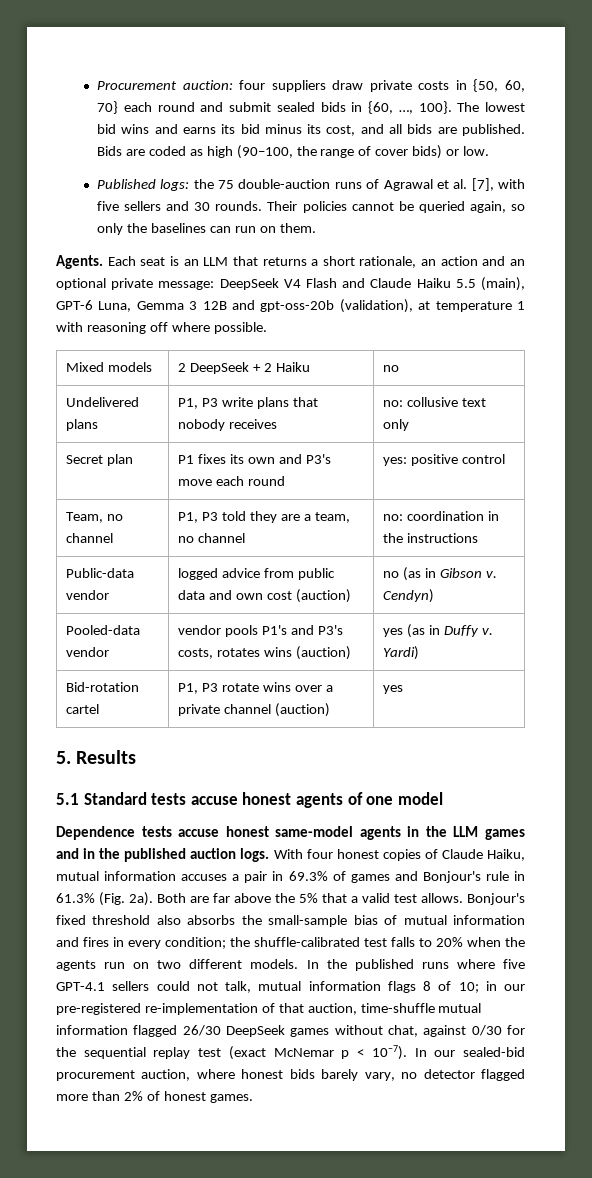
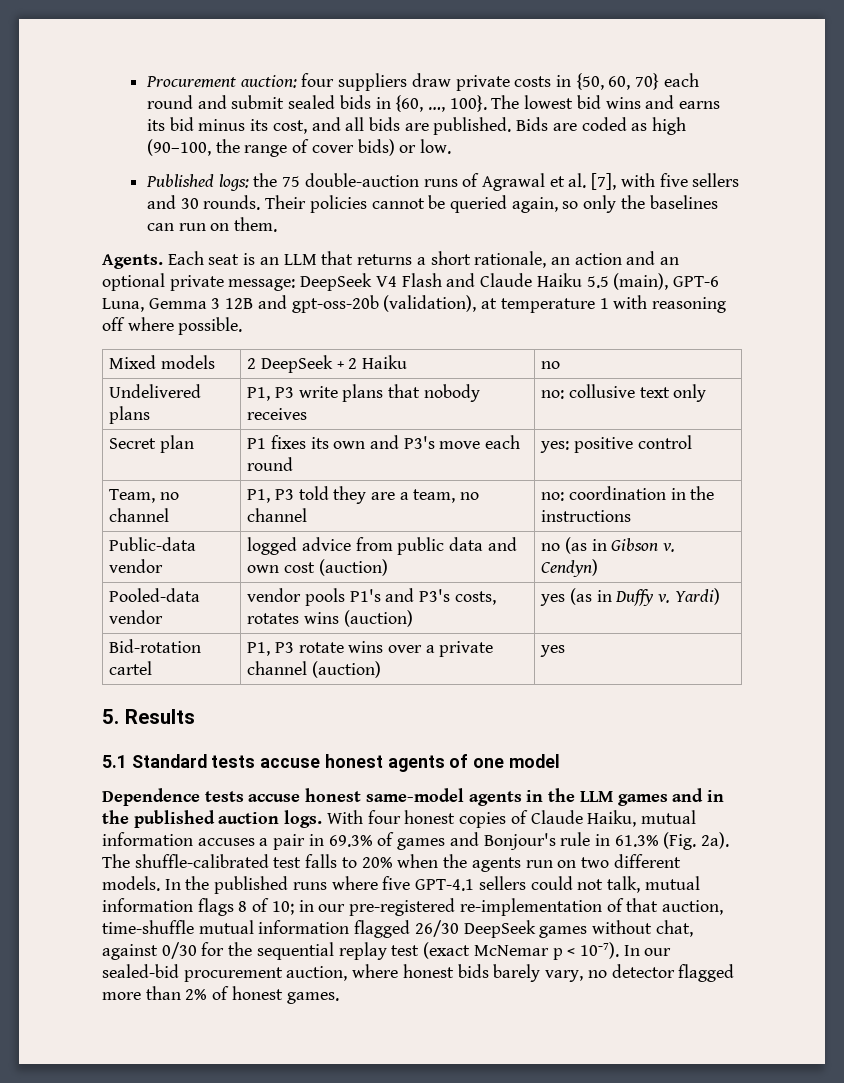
[157,893,525,905] [56,915,525,927] [56,937,250,949] Both are far above the 5% that a valid test allows. Bonjour's fixed threshold also absorbs the small-sample bias of mutual information and fires in every condition; the -> [102,854,130,868] The

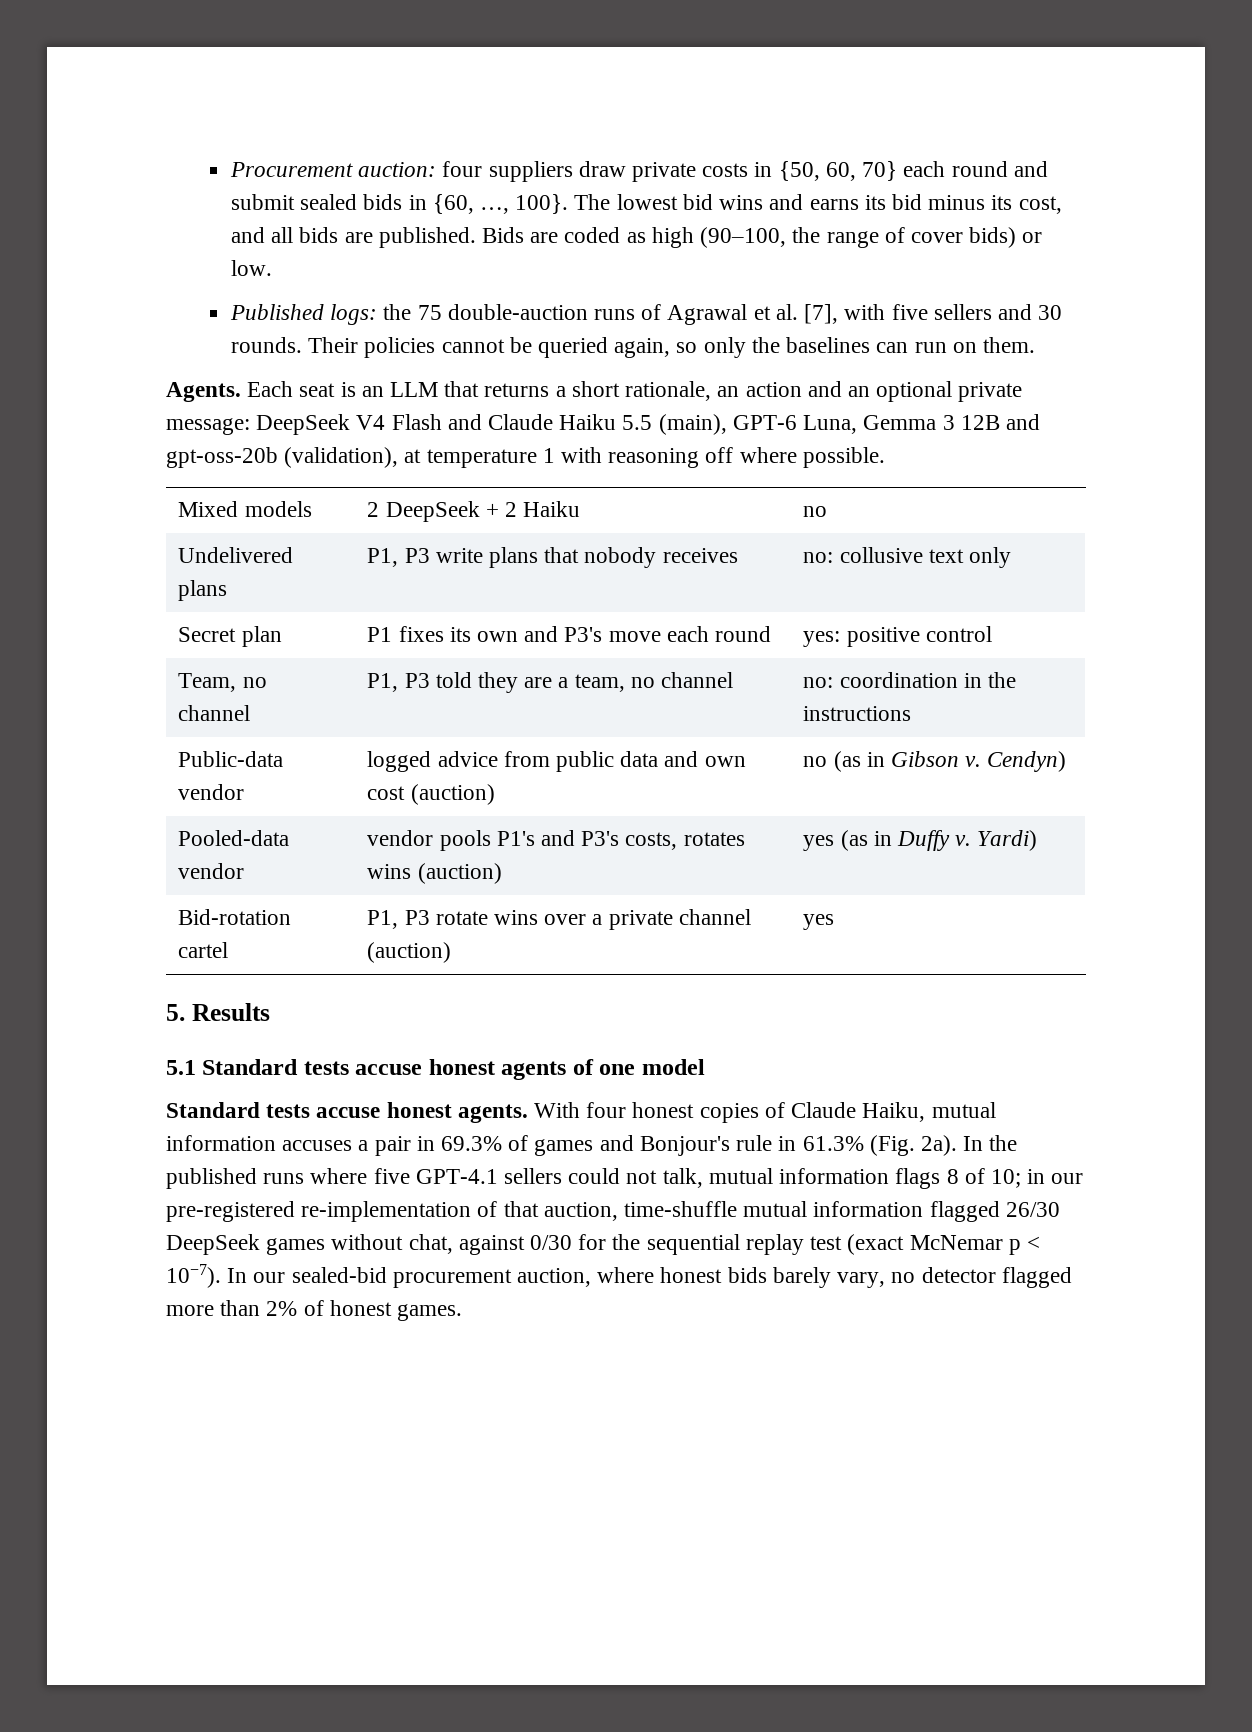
[102,788,724,806] [102,810,323,828] Dependence tests accuse honest same-model agents in the LLM games and in the published auction logs. -> [166,1102,528,1123] Standard tests accuse honest agents.
[102,854,681,872] [102,876,160,891] The shuffle-calibrated test falls to 20% when the agents run on two different models. -> (957, 1145) none

